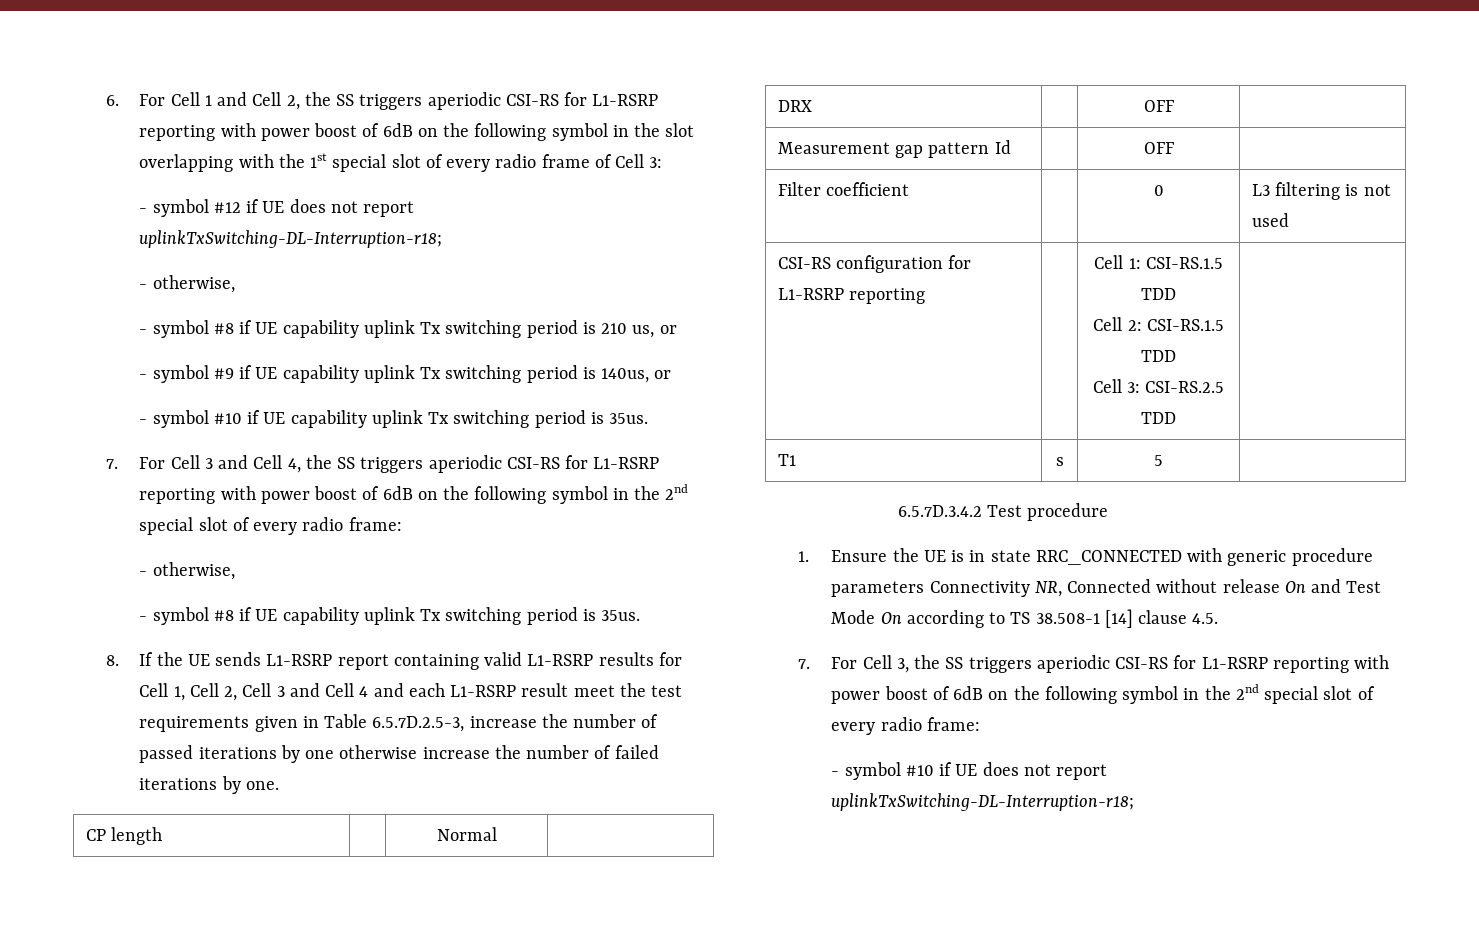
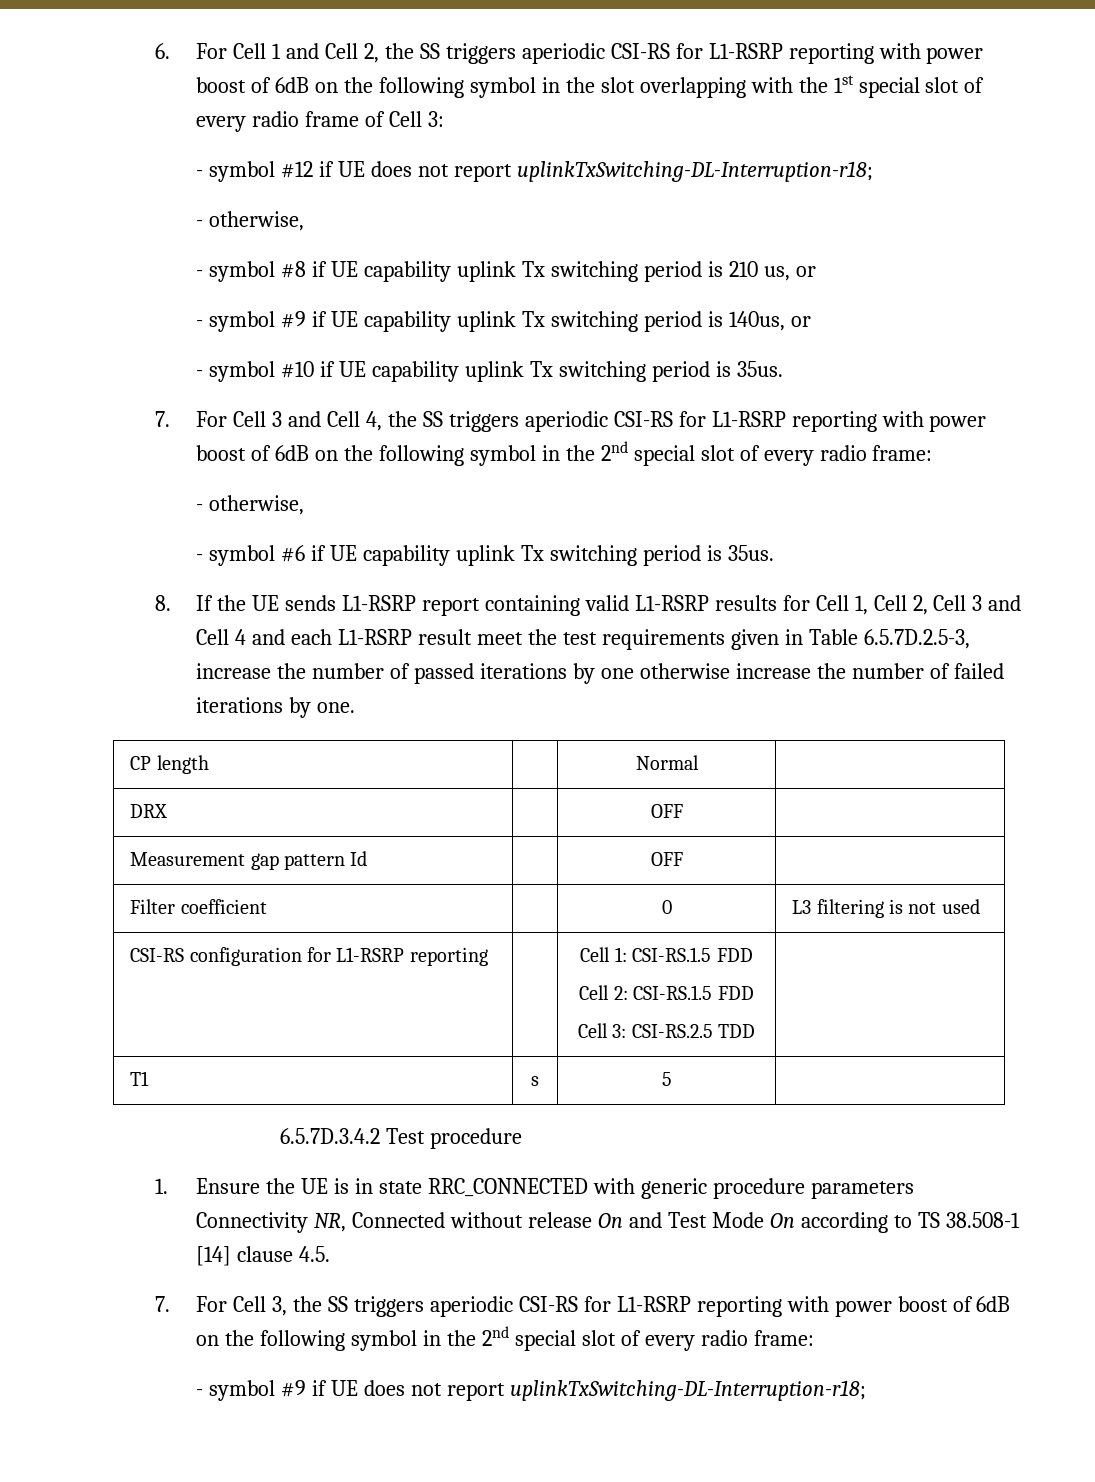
[213,610,234,621] #8 -> [281,545,306,562] #6
[1141,288,1176,300] TDD -> [716,948,753,962] FDD
[1141,350,1176,362] TDD -> [717,986,754,1000] FDD
[905,765,934,776] #10 -> [281,1380,307,1397] #9

